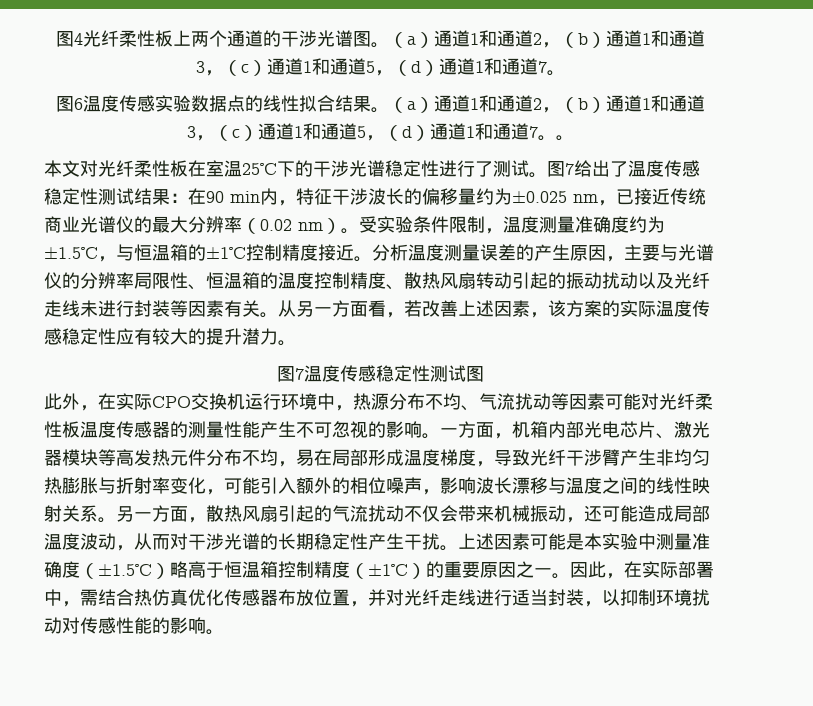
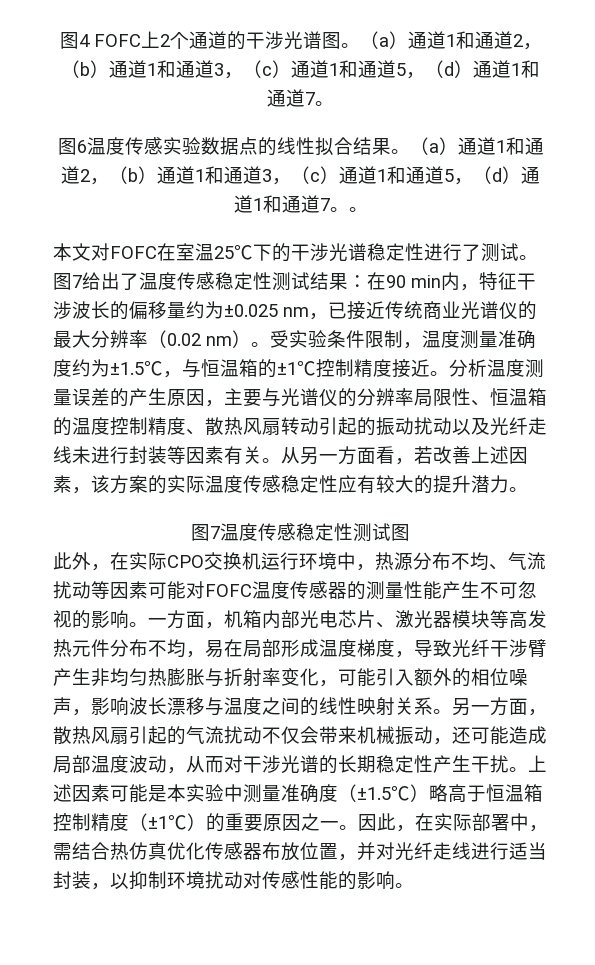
[83,30,209,47] 光纤柔性板上两 -> [93,31,170,48] FOFC上2
[98,160,188,177] 光纤柔性板 -> [110,246,157,259] FOFC
[659,393,713,410] [44,421,80,438] 光纤柔性板 -> [205,584,252,597] FOFC

